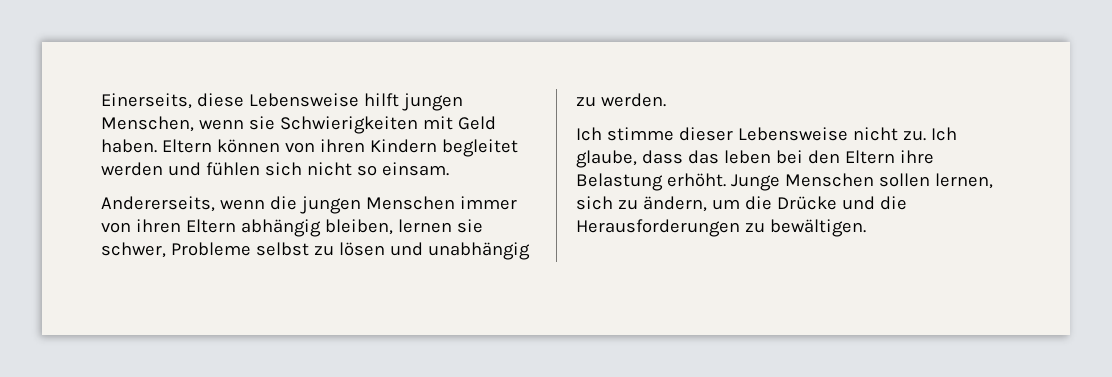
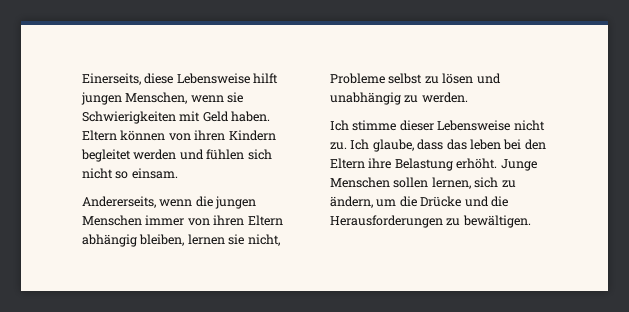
[101,242,166,258] schwer, -> [247,234,280,246] nicht,

